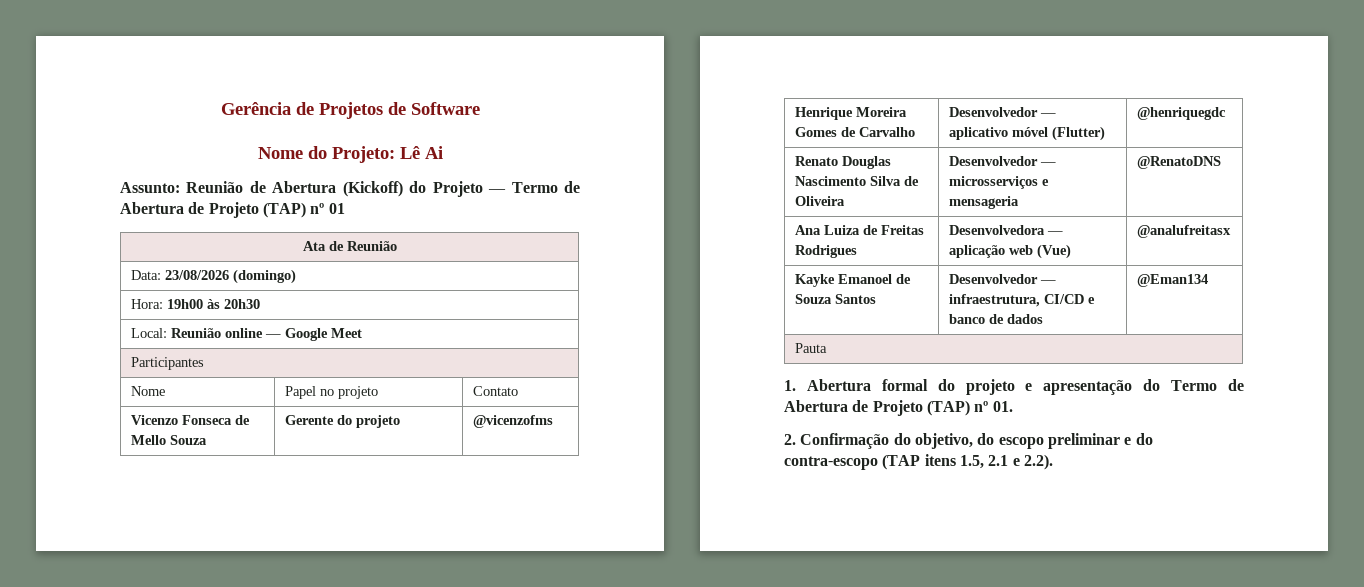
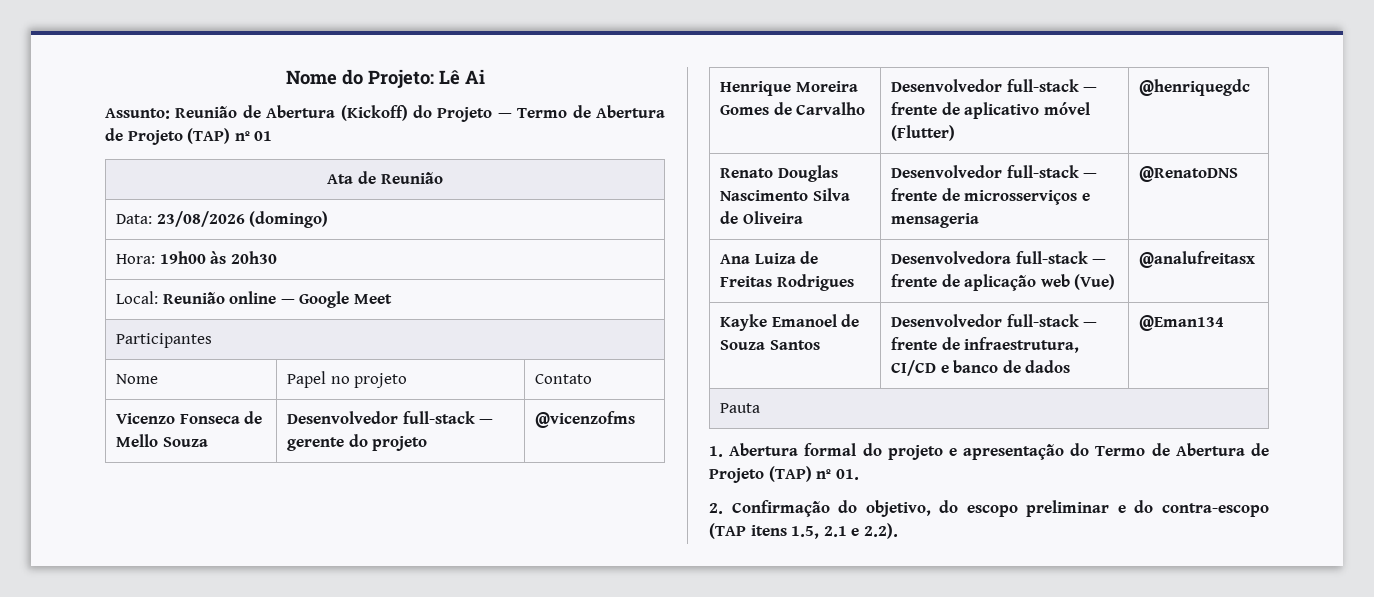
[220,102,480,119] Gerência de Projetos de Software // -> (285, 77) none
[285,415,335,425] Gerente -> [287,411,494,424] [287,437,345,451] Desenvolvedor full-stack — gerente
[1040,113,1057,117] — -> [1006,79,1098,92] [891,102,960,115] full-stack — frente de
[1040,162,1057,166] — -> [1006,165,1098,178] [891,188,960,201] full-stack — frente de
[1047,231,1064,235] — -> [1015,251,1107,264] [891,274,960,287] full-stack — frente de
[1040,280,1057,284] — -> [1006,314,1098,327] [891,337,960,350] full-stack — frente de

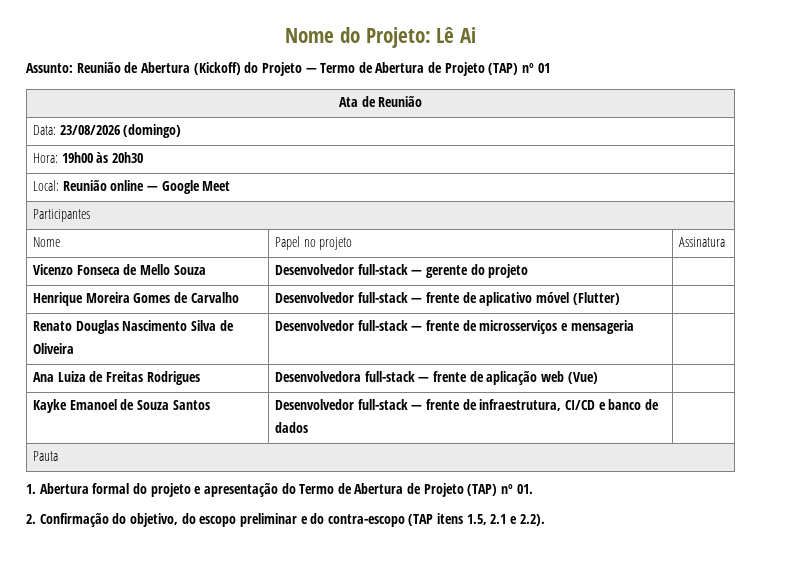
[535,374,593,384] Contato -> [679,237,726,247] Assinatura
[535,411,636,428] @vicenzofms -> (529, 271) none
[1139,79,1251,96] @henriquegdc -> (620, 298) none
[1139,166,1239,182] @RenatoDNS -> (634, 327) none
[1139,251,1256,268] @analufreitasx -> (598, 378) none
[1139,315,1225,331] @Eman134 -> (309, 427) none

